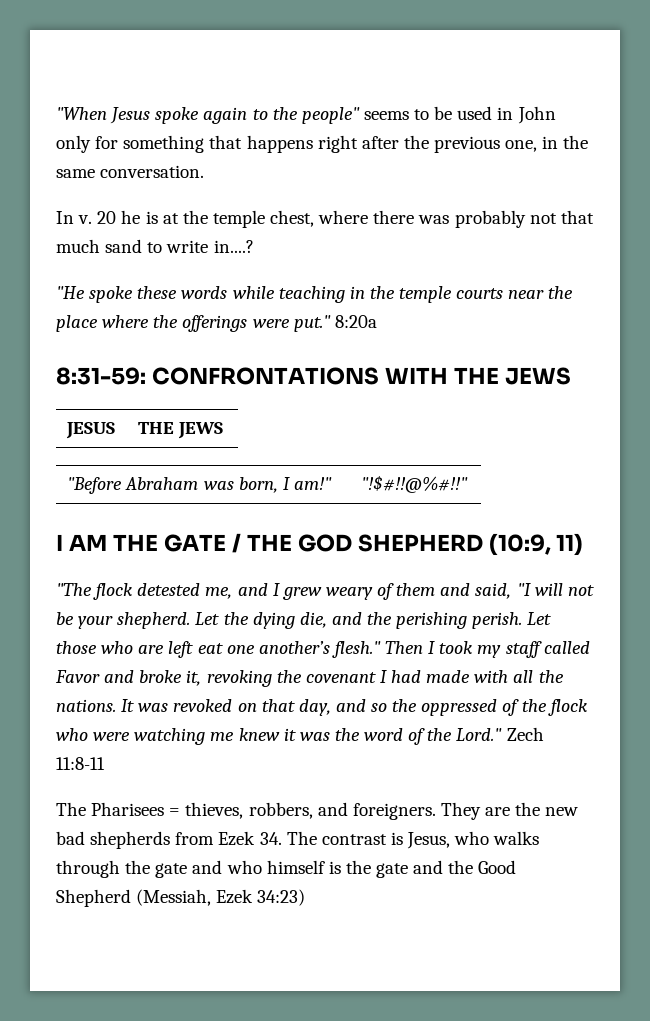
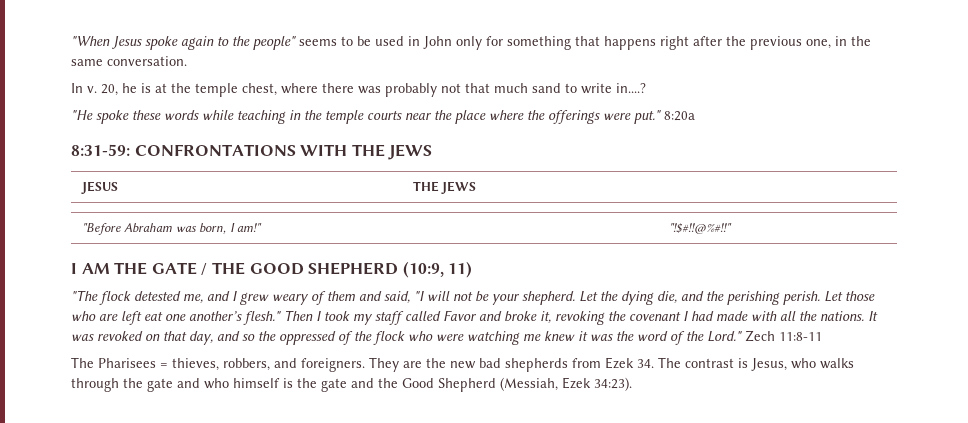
[97,211,117,224] 20 -> [101,84,118,96] 20,
[297,534,352,552] GOD -> [249,263,304,275] GOOD
[257,889,306,906] 34:23) -> [594,377,632,391] 34:23).

